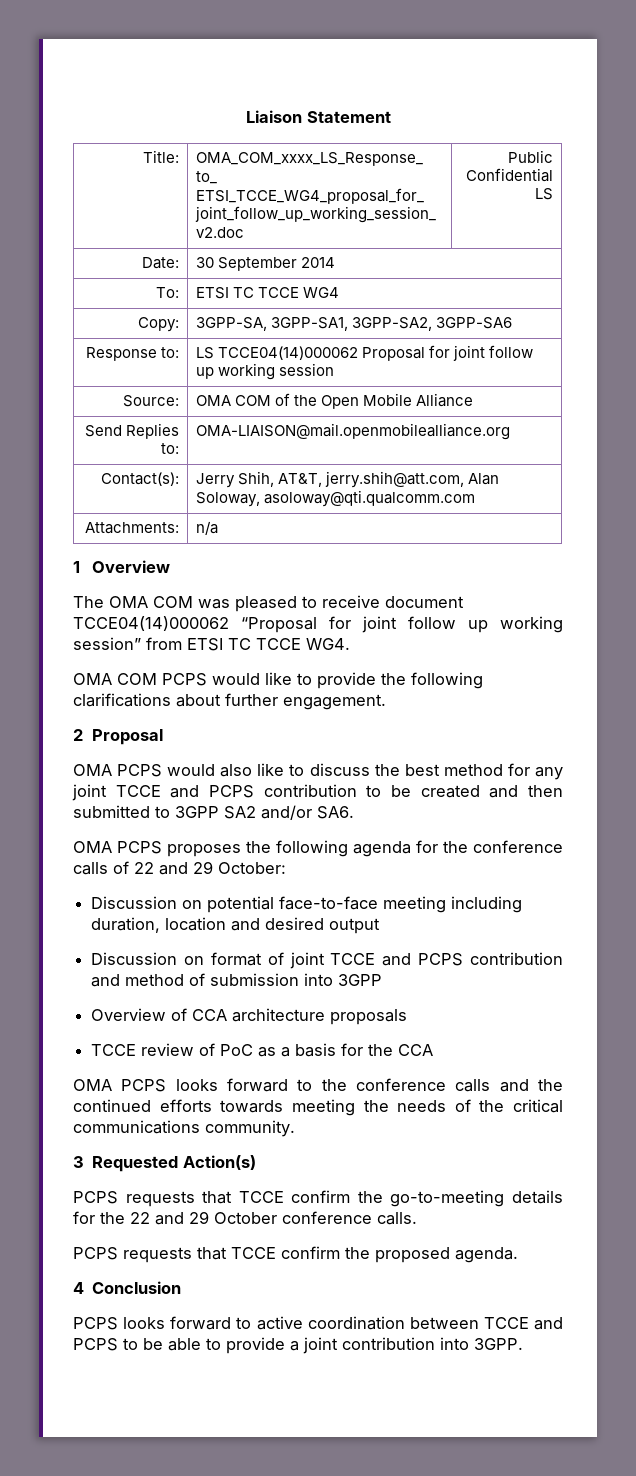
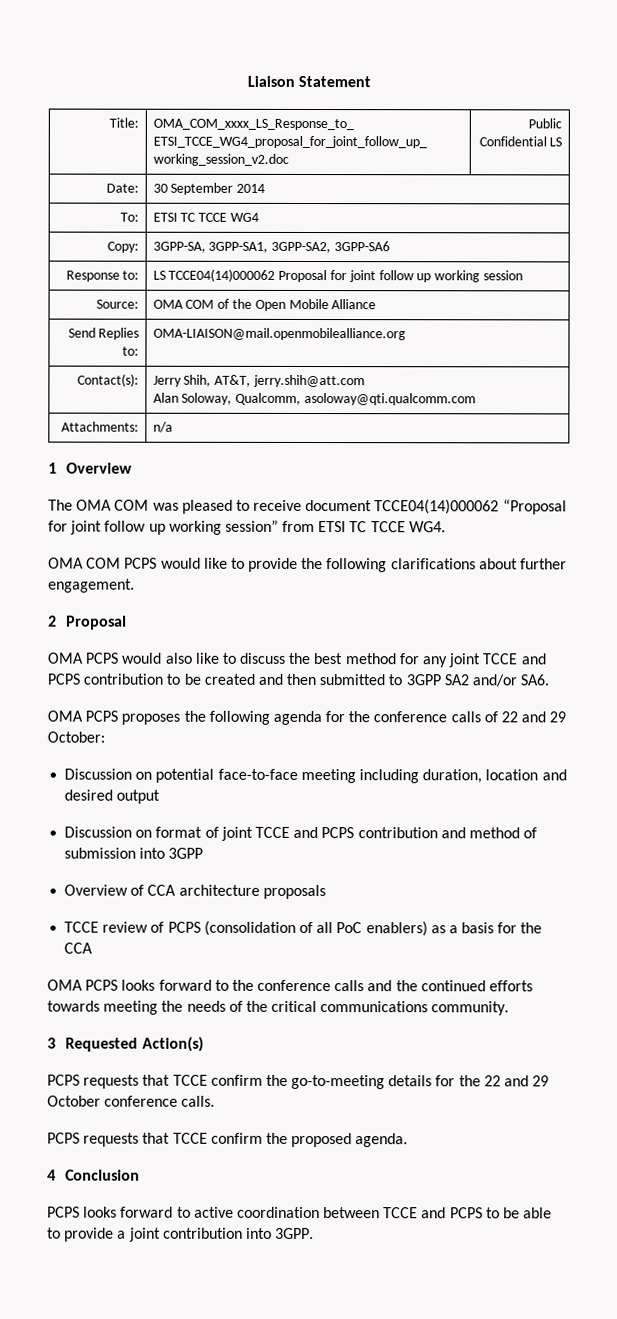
[325,471,465,488] jerry.shih@att.com, -> [252,374,365,388] jerry.shih@att.com //
(261, 499) none -> [235,392,302,405] Qualcomm,
[220,1044,254,1056] PoC -> [167,920,428,937] PCPS (consolidation of all PoC enablers)

